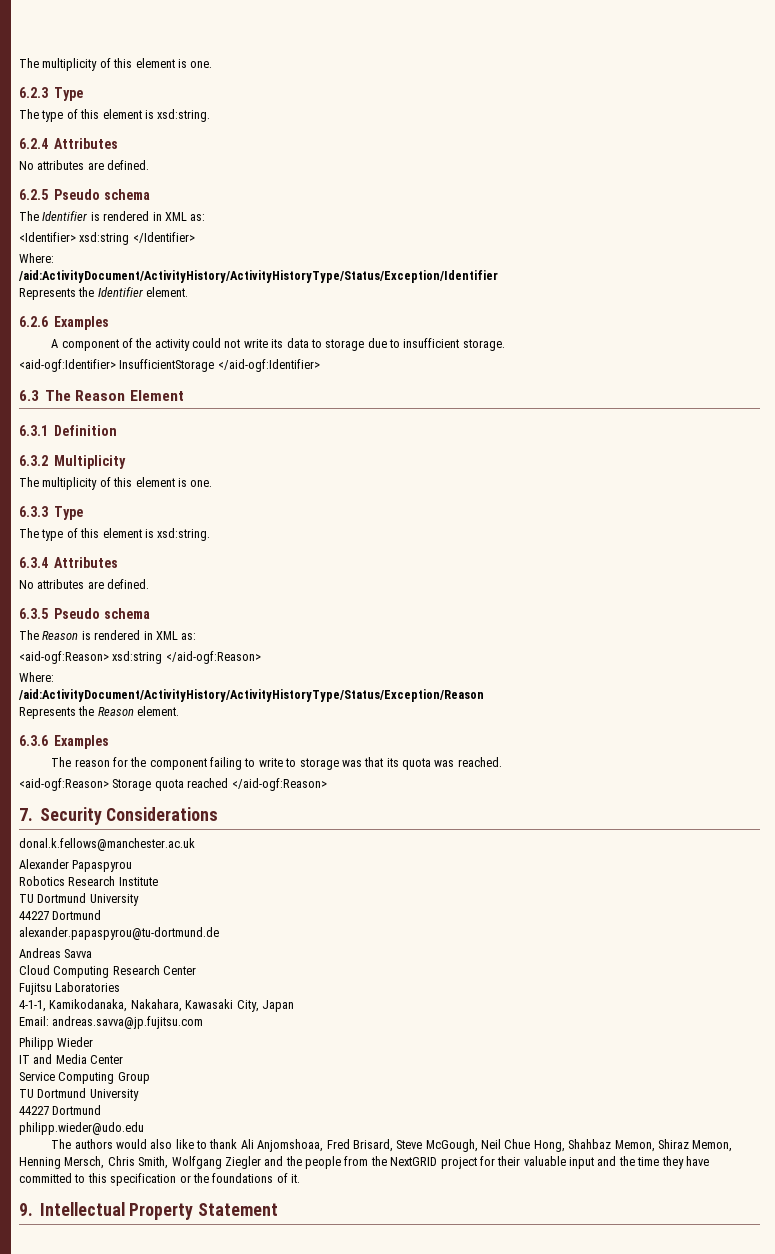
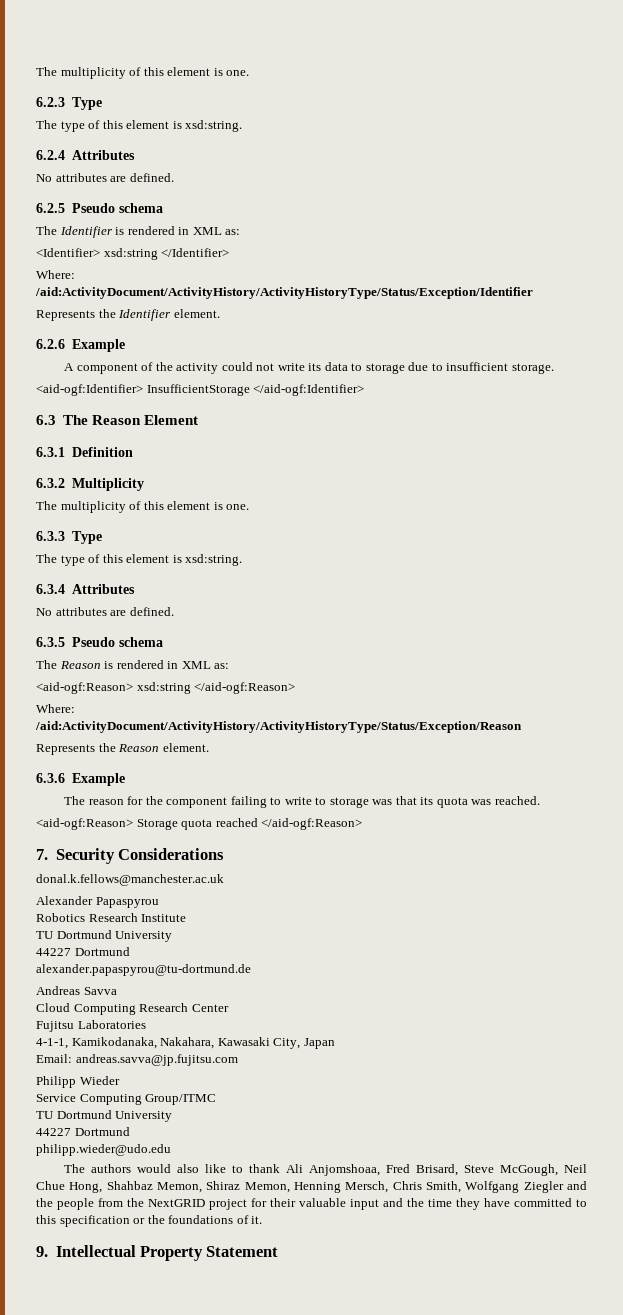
[54,316,110,330] Examples -> [71,339,125,352] Example
[54,735,110,749] Examples -> [71,773,125,786] Example
[19,1054,124,1064] // IT and Media Center -> (120, 1080) none
[117,1072,150,1084] Group -> [145,1094,217,1105] Group/ITMC

